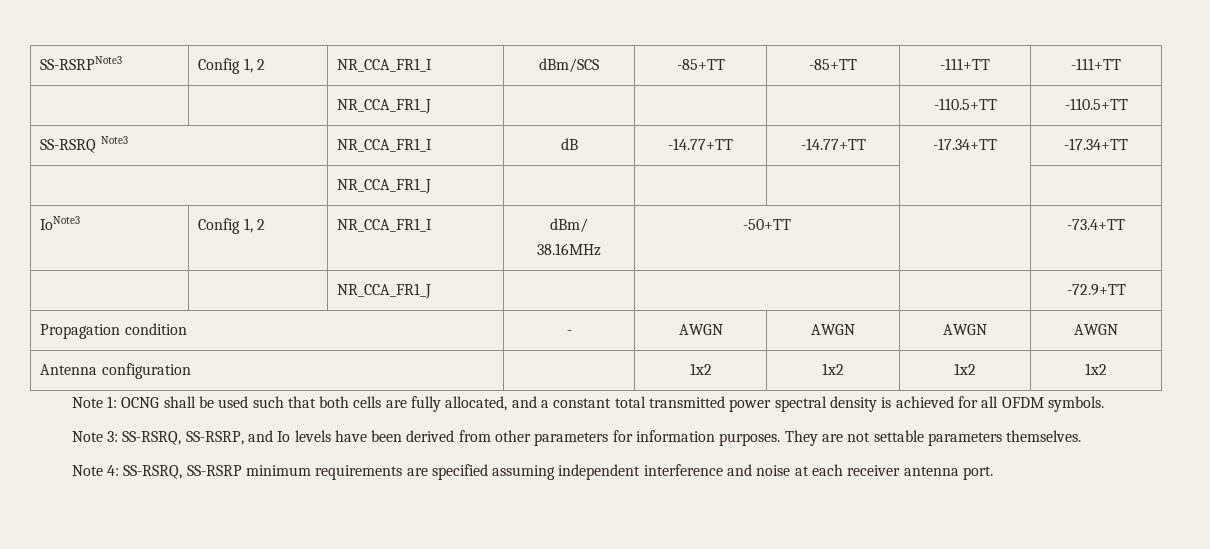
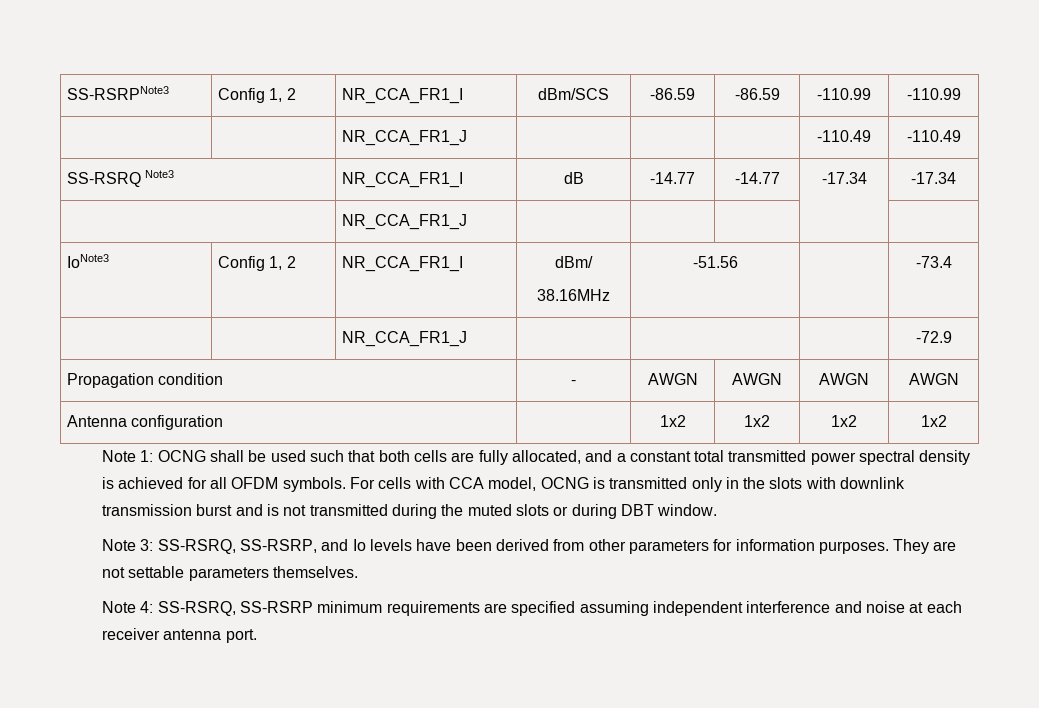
[676,59,725,70] [809,59,857,70] [940,58,990,70] [1071,58,1121,70] [337,98,432,114] [933,98,997,110] [1064,98,1128,110] -85+TT | -85+TT | -111+TT | -111+TT // | | NR_CCA_FR1_J | | | | -110.5+TT | -110.5+TT -> [650,88,695,100] [734,88,780,100] [817,88,871,100] [906,88,961,100] [342,130,468,146] [817,130,871,142] [906,130,961,142] -86.59 | -86.59 | -110.99 | -110.99 // | | NR_CCA_FR1_J | | | | -110.49 | -110.49
[668,138,733,150] [800,138,866,150] [933,138,997,150] [1064,138,1128,150] -14.77+TT | -14.77+TT | -17.34+TT | -17.34+TT -> [650,172,695,184] [734,172,780,184] [821,172,867,184] [911,172,956,184] -14.77 | -14.77 | -17.34 | -17.34
[743,219,791,230] [1067,219,1125,230] [337,283,432,299] [1066,284,1126,296] -50+TT | | -73.4+TT // | | NR_CCA_FR1_J | | | | -72.9+TT -> [692,256,738,268] [915,256,952,268] [342,331,468,347] [915,331,952,343] -51.56 | | -73.4 // | | NR_CCA_FR1_J | | | | -72.9
(1104, 404) none -> [349,477,906,492] [102,504,718,519] For cells with CCA model, OCNG is transmitted only in the slots with downlink transmission burst and is not transmitted during the muted slots or during DBT window.

